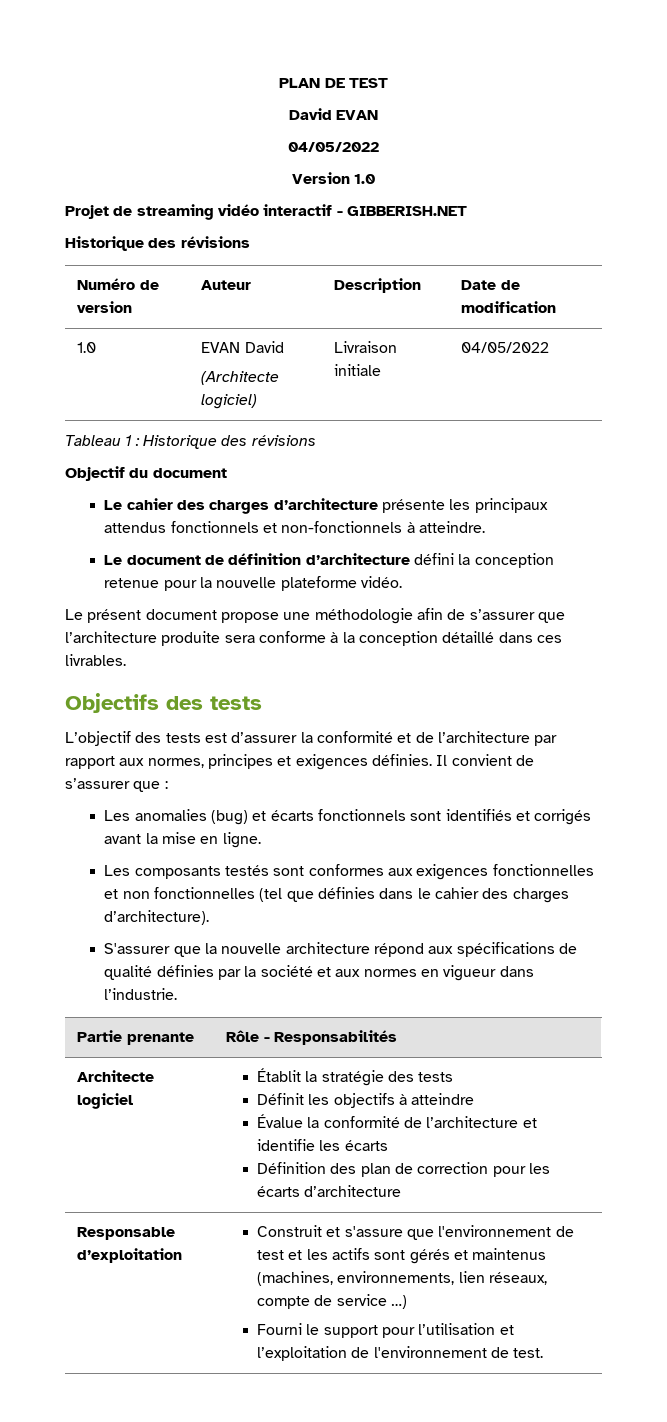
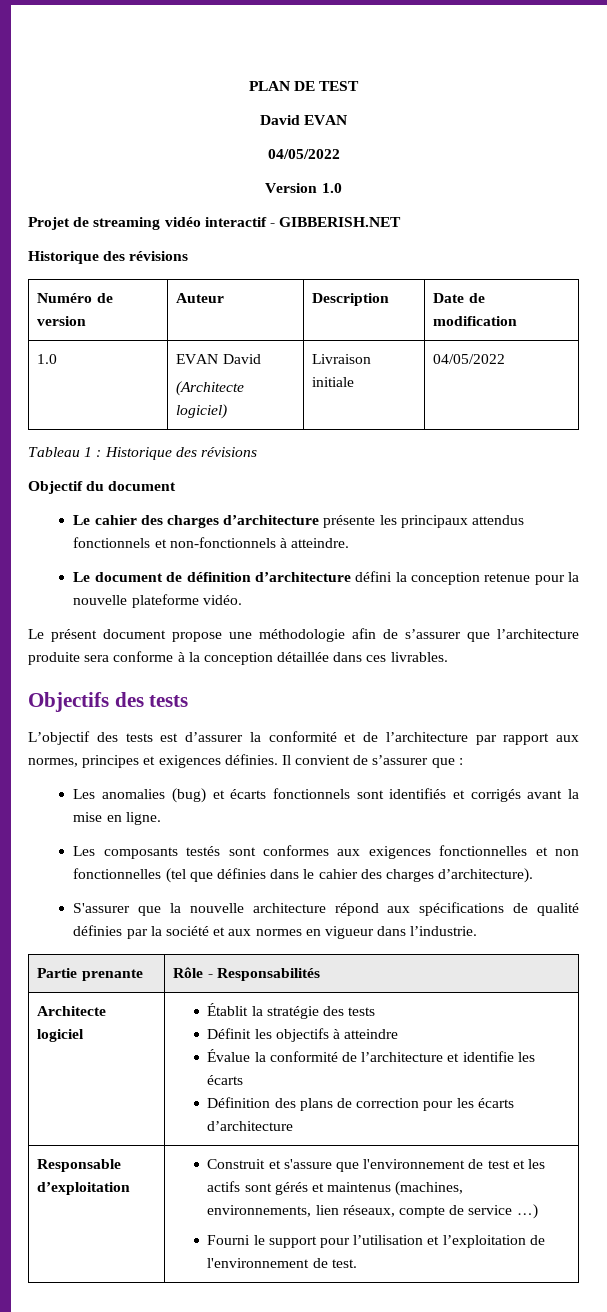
[442,631,495,643] détaillé -> [277,652,330,662] détaillée
[360,1163,391,1177] plan -> [299,1098,333,1111] plans

